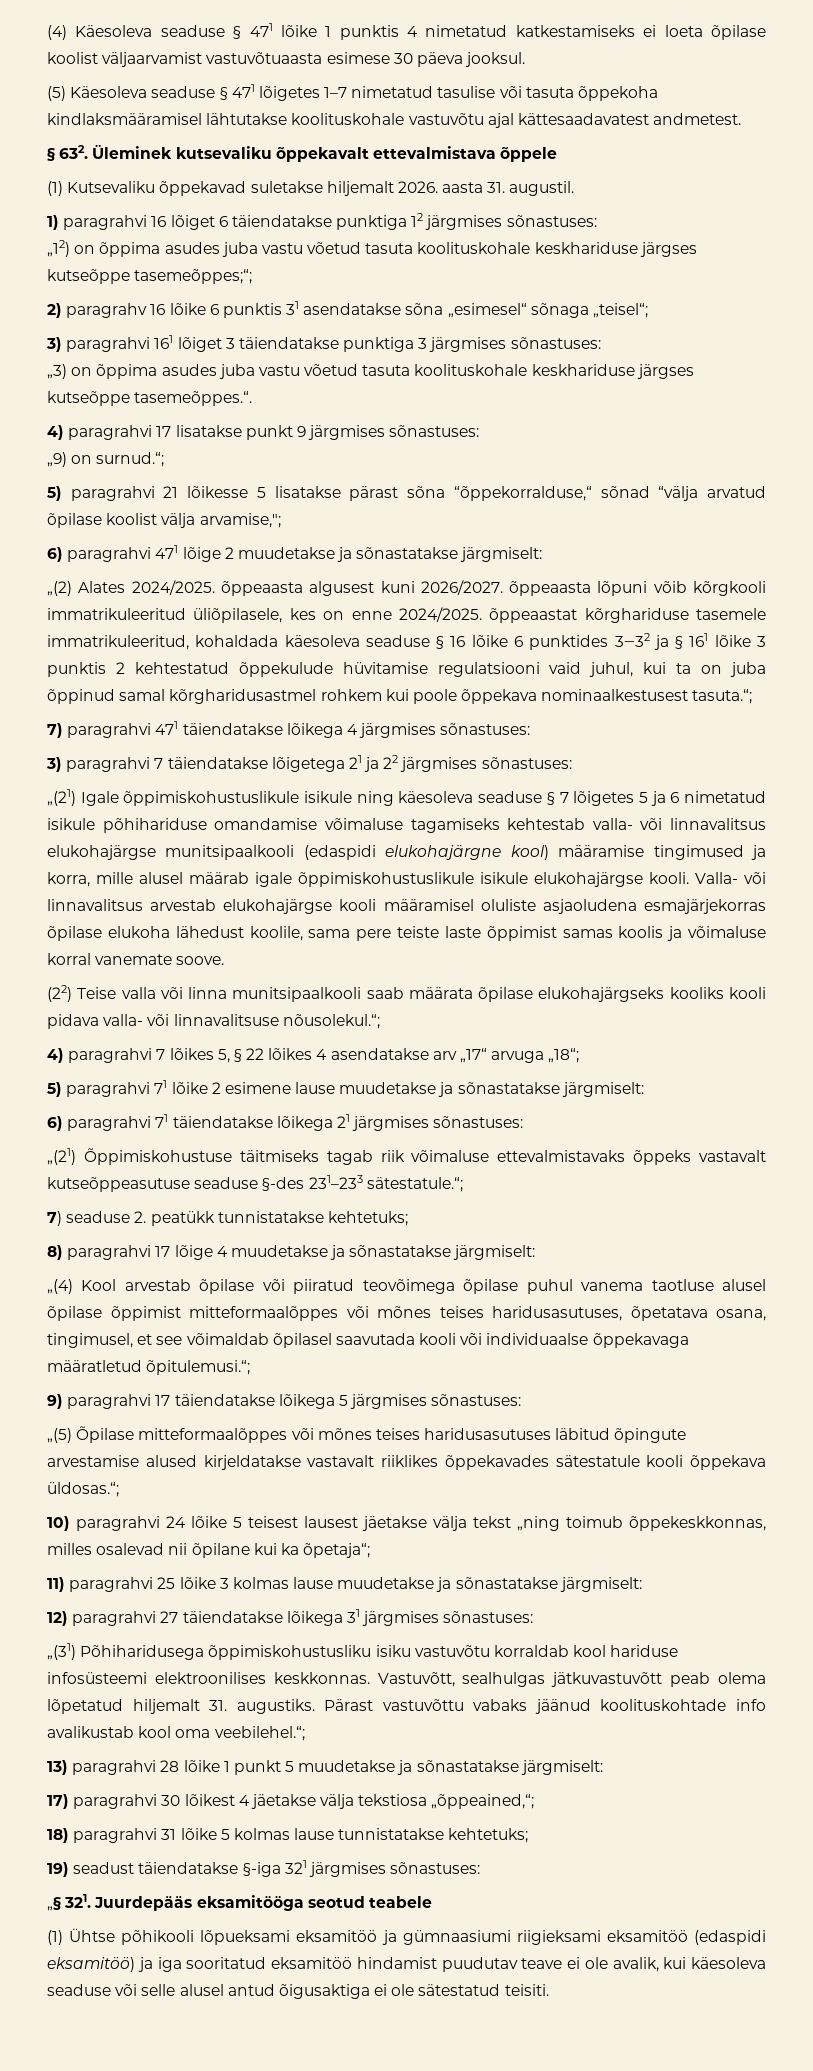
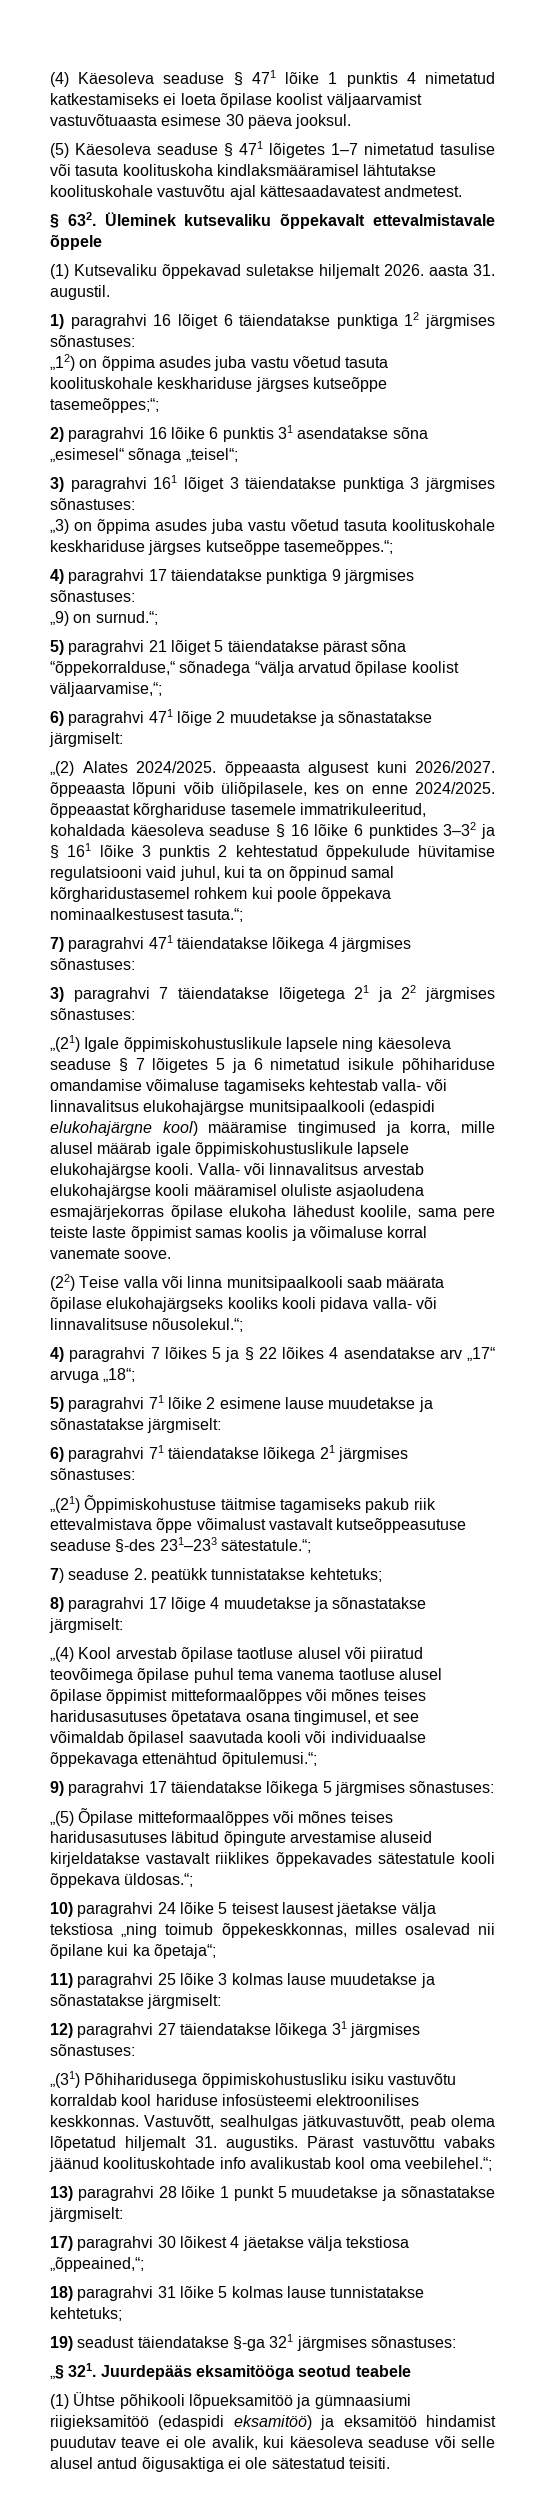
[578,86,659,101] õppekoha -> [122,164,213,176] koolituskoha
[372,146,496,159] ettevalmistava -> [373,214,496,226] ettevalmistavale
[66,303,148,318] paragrahv -> [68,427,145,442] paragrahvi
[134,391,253,406] tasemeõppes.“. -> [283,540,393,555] tasemeõppes.“;
[175,425,293,440] lisatakse punkt -> [170,569,328,584] täiendatakse punktiga
[187,486,341,498] lõikesse 5 lisatakse -> [170,640,319,655] lõiget 5 täiendatakse
[600,486,650,498] sõnad -> [179,661,251,676] sõnadega
[161,513,281,528] välja arvamise,"; -> [50,682,162,697] väljaarvamise,“;
[692,581,766,596] [47,608,186,620] kõrgkooli immatrikuleeritud -> (214, 788) none
[729,662,766,677] juba -> (285, 873) none
[169,689,317,704] kõrgharidusastmel -> [50,887,190,902] kõrgharidustasemel
[304,791,353,803] isikule -> [285,1037,338,1052] lapsele
[480,872,528,884] isikule -> [357,1142,410,1157] lapsele
[217,1049,230,1063] 5, -> [212,1347,240,1362] 5 ja
[239,1150,692,1165] täitmiseks tagab riik võimaluse ettevalmistavaks õppeks -> [220,1498,436,1513] [50,1518,266,1533] täitmise tagamiseks pakub riik ettevalmistava õppe võimalust
(255, 1286) none -> [237,1647,341,1659] taotluse alusel
(573, 1286) none -> [237,1669,273,1680] tema
[492,1306,766,1321] haridusasutuses, õpetatava osana, -> [50,1710,290,1725] haridusasutuses õpetatava osana
[47,1360,142,1372] määratletud -> [142,1752,218,1764] ettenähtud
[145,1455,197,1467] alused -> [380,1831,433,1843] aluseid
[473,1516,511,1528] tekst -> [50,1923,113,1935] tekstiosa
[551,1672,663,1687] jätkuvastuvõtt -> [302,2115,405,2130] jätkuvastuvõtt,
[242,1862,281,1877] §-iga -> [232,2336,265,2351] §-ga
[200,1930,688,1945] lõpueksami eksamitöö ja gümnaasiumi riigieksami eksamitöö -> [188,2394,411,2409] [50,2415,149,2430] lõpueksamitöö ja gümnaasiumi riigieksamitöö
[157,1957,267,1972] iga sooritatud -> (335, 2422) none

